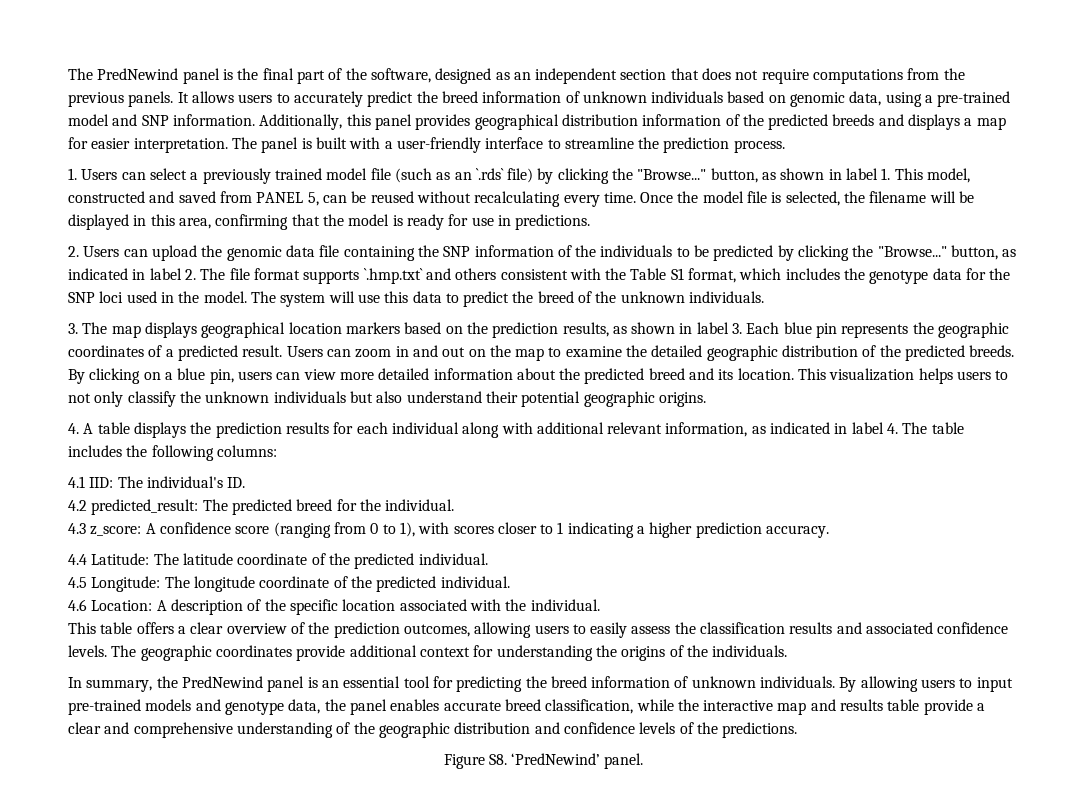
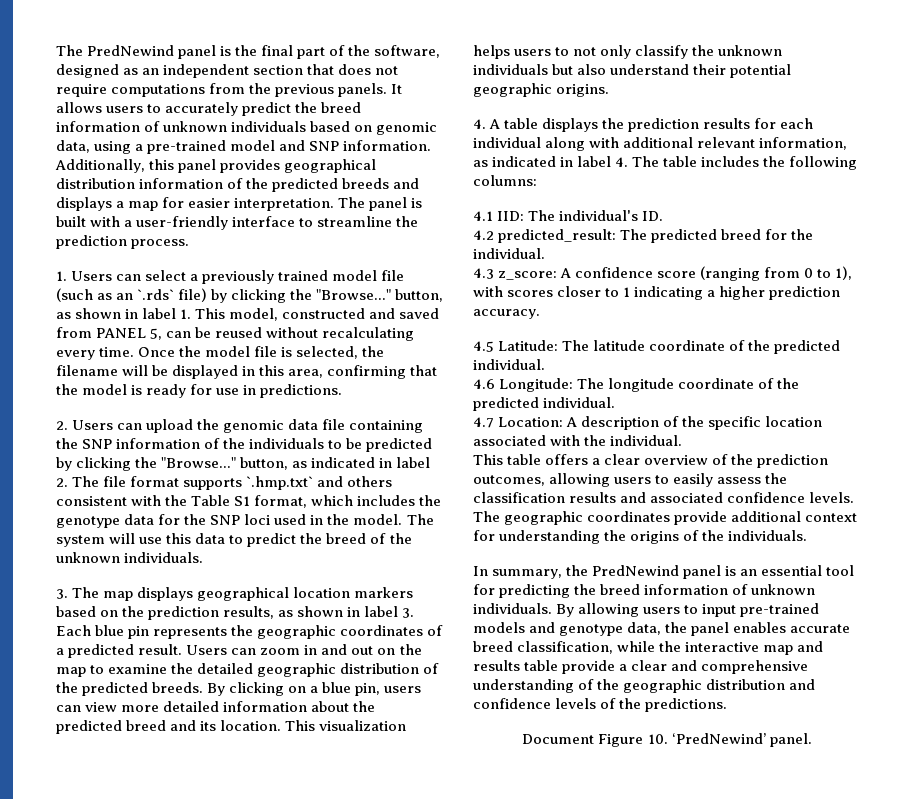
[68,554,87,565] 4.4 -> [473,341,494,352] 4.5
[68,577,87,588] 4.5 -> [473,379,495,389] 4.6
[68,599,87,611] 4.6 -> [473,417,494,428] 4.7
[443,754,507,769] Figure S8. -> [522,734,668,747] Document Figure 10.

